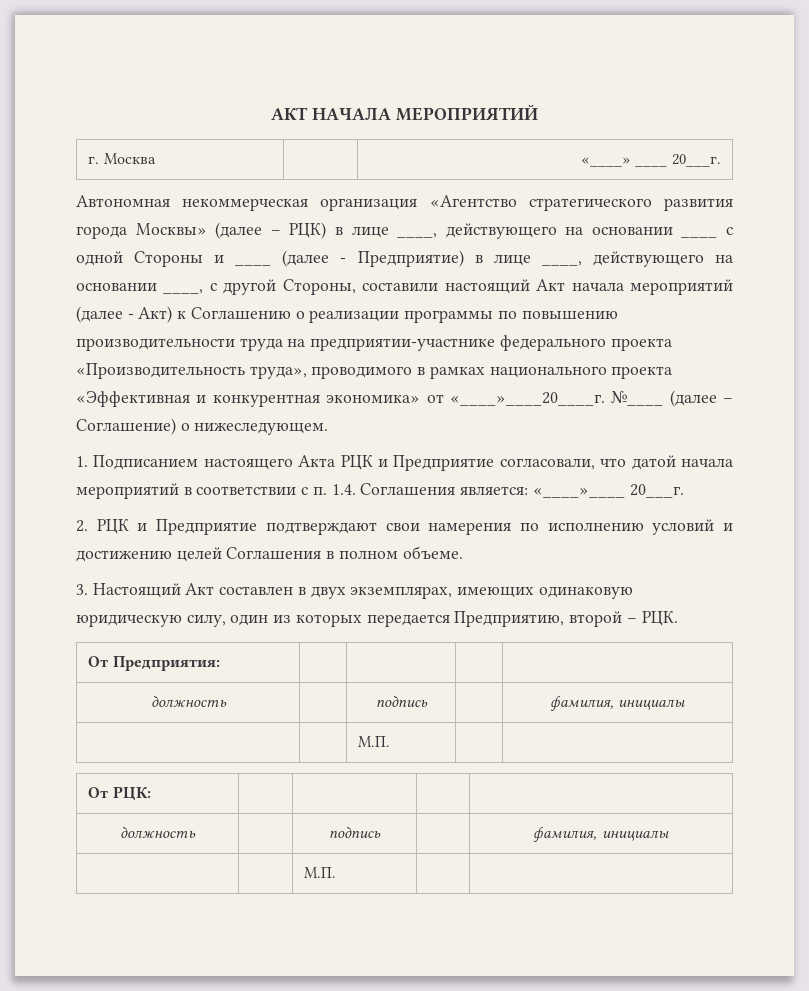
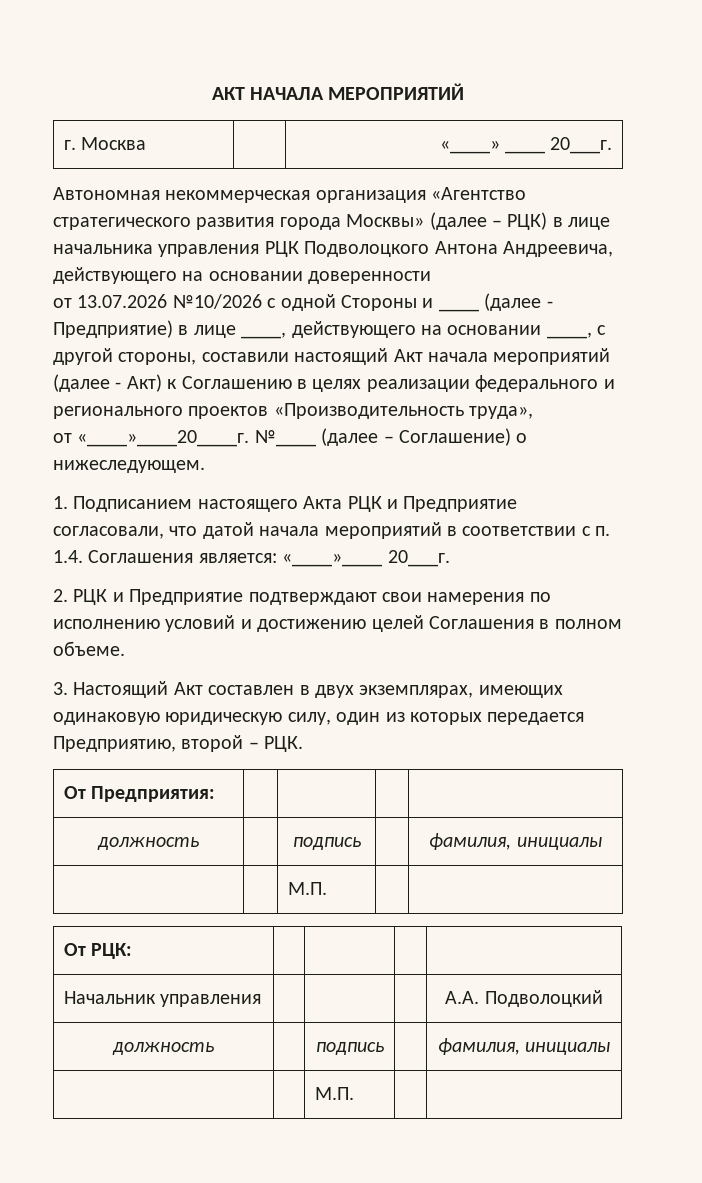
[397,223,673,239] [681,235,718,238] ____, действующего на основании ____ -> [53,241,613,257] [53,267,432,284] [53,294,262,309] начальника управления РЦК Подволоцкого Антона Андреевича, действующего на основании доверенности // от 13.07.2026 №10/2026
[282,279,356,295] Стороны, -> [118,352,197,365] стороны,
[295,310,618,323] [76,335,672,351] [76,363,673,379] [76,391,421,407] о реализации программы по повышению производительности труда на предприятии-участнике федерального проекта «Производительность труда», проводимого в рамках национального проекта «Эффективная и конкурентная экономика» -> [297,375,615,392] [53,403,534,419] в целях реализации федерального и регионального проектов «Производительность труда», //
(151, 793) none -> [63,991,262,1007] [445,990,603,1007] // Начальник управления | | | | А.А. Подволоцкий

